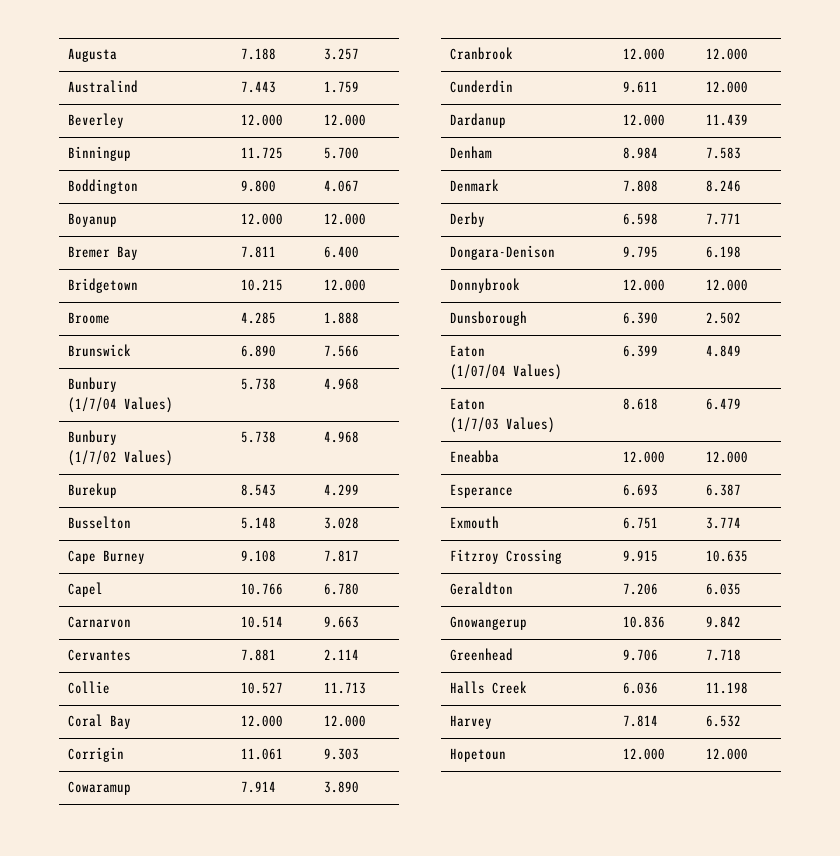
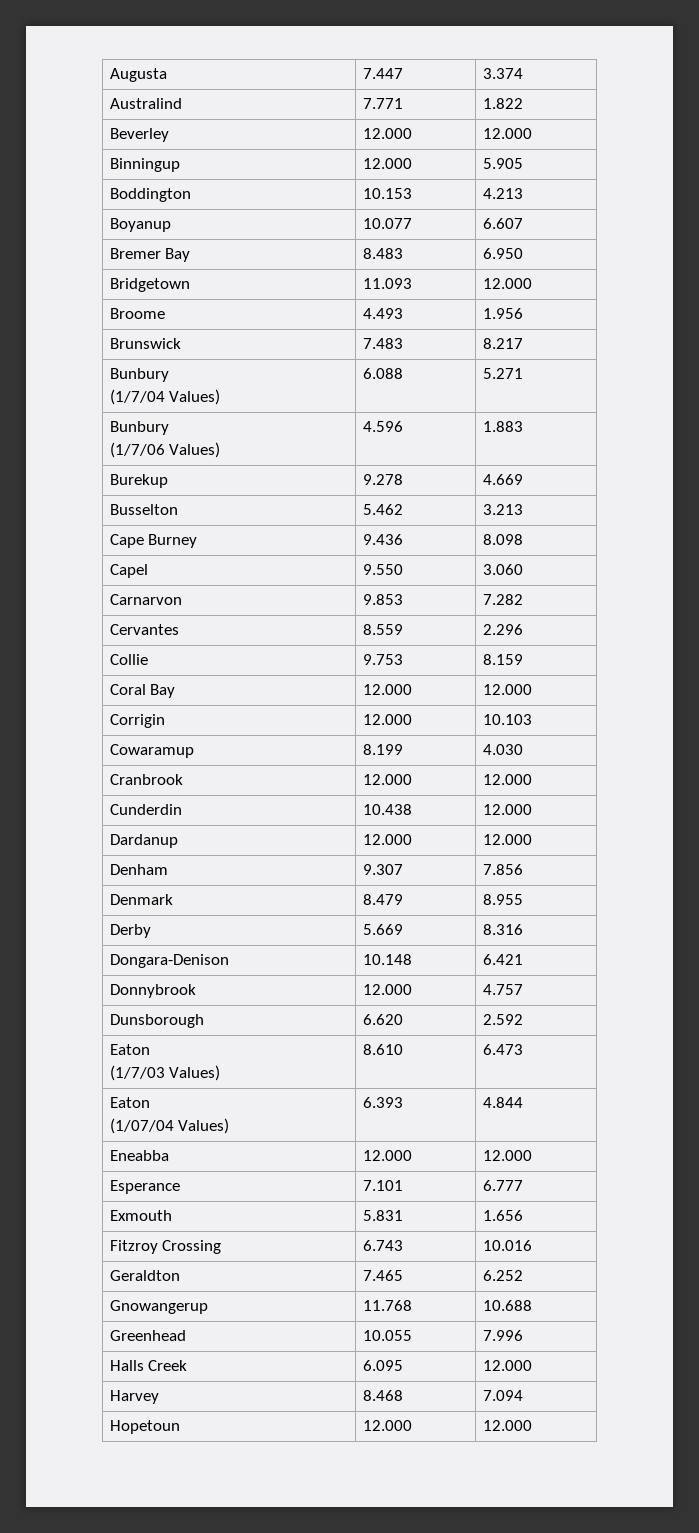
[241,48,277,60] [324,48,360,60] 7.188 | 3.257 -> [362,68,403,79] [482,68,523,79] 7.447 | 3.374
[241,81,277,93] [324,81,360,93] 7.443 | 1.759 -> [362,98,403,109] [482,98,523,109] 7.771 | 1.822
[241,147,284,159] [324,147,360,159] 11.725 | 5.700 -> [362,158,412,169] [482,158,523,169] 12.000 | 5.905
[241,180,277,192] [324,180,360,192] 9.800 | 4.067 -> [362,188,412,199] [482,188,523,199] 10.153 | 4.213
[241,213,284,225] [324,213,367,225] 12.000 | 12.000 -> [362,218,412,229] [482,218,523,229] 10.077 | 6.607
[241,246,277,258] [324,246,360,258] 7.811 | 6.400 -> [362,248,403,259] [482,248,523,259] 8.483 | 6.950
[241,279,284,291] 10.215 -> [362,278,412,289] 11.093
[241,312,277,324] [324,312,360,324] 4.285 | 1.888 -> [362,308,403,319] [482,308,523,319] 4.493 | 1.956
[241,345,277,357] [324,345,360,357] 6.890 | 7.566 -> [362,338,403,349] [482,338,523,349] 7.483 | 8.217
[241,378,277,390] [324,378,360,390] [68,430,118,445] [68,450,174,466] [241,431,277,443] [324,431,360,443] 5.738 | 4.968 // Bunbury // (1/7/02 Values) | 5.738 | 4.968 -> [362,368,403,379] [482,368,523,379] [109,421,169,435] [109,442,221,458] [362,421,403,432] [482,421,523,432] 6.088 | 5.271 // Bunbury // (1/7/06 Values) | 4.596 | 1.883
[241,484,277,496] [324,484,360,496] 8.543 | 4.299 -> [362,474,403,485] [482,474,523,485] 9.278 | 4.669
[241,517,277,529] [324,517,360,529] 5.148 | 3.028 -> [362,504,403,515] [482,504,523,515] 5.462 | 3.213
[241,550,277,562] [324,550,360,562] 9.108 | 7.817 -> [362,534,403,545] [482,534,523,545] 9.436 | 8.098
[241,583,284,595] [324,583,360,595] 10.766 | 6.780 -> [362,564,403,575] [482,564,523,575] 9.550 | 3.060
[241,616,284,628] [324,616,360,628] 10.514 | 9.663 -> [362,594,403,605] [482,594,523,605] 9.853 | 7.282
[241,649,277,661] [324,649,360,661] 7.881 | 2.114 -> [362,624,403,635] [482,624,523,635] 8.559 | 2.296
[241,682,284,694] [324,682,367,694] 10.527 | 11.713 -> [362,654,403,665] [482,654,523,665] 9.753 | 8.159
[241,748,284,760] [324,748,360,760] 11.061 | 9.303 -> [362,714,412,725] [482,714,532,725] 12.000 | 10.103
[241,781,277,793] [324,781,360,793] 7.914 | 3.890 -> [362,744,403,755] [482,744,523,755] 8.199 | 4.030
[623,81,659,93] 9.611 -> [362,804,412,815] 10.438
[706,114,749,126] 11.439 -> [482,834,532,845] 12.000
[623,147,659,159] [706,147,742,159] 8.984 | 7.583 -> [362,864,403,875] [482,864,523,875] 9.307 | 7.856
[623,180,659,192] [706,180,742,192] 7.808 | 8.246 -> [362,894,403,905] [482,894,523,905] 8.479 | 8.955
[623,213,659,225] [706,213,742,225] 6.598 | 7.771 -> [362,924,403,935] [482,924,523,935] 5.669 | 8.316
[623,246,659,258] [706,246,742,258] 9.795 | 6.198 -> [362,954,412,965] [482,954,523,965] 10.148 | 6.421
[706,279,749,291] 12.000 -> [482,984,523,995] 4.757
[623,312,659,324] [706,312,742,324] [450,345,486,357] [450,364,563,380] [623,345,659,357] [706,345,742,357] [450,398,486,410] [450,417,556,433] [623,398,659,410] [706,398,742,410] 6.390 | 2.502 // Eaton // (1/07/04 Values) | 6.399 | 4.849 // Eaton // (1/7/03 Values) | 8.618 | 6.479 -> [362,1014,403,1025] [482,1014,523,1025] [109,1044,150,1055] [109,1065,221,1081] [362,1044,403,1055] [482,1044,523,1055] [109,1097,150,1108] [109,1118,230,1134] [362,1097,403,1108] [482,1097,523,1108] 6.620 | 2.592 // Eaton // (1/7/03 Values) | 8.610 | 6.473 // Eaton // (1/07/04 Values) | 6.393 | 4.844
[623,484,659,496] [706,484,742,496] 6.693 | 6.387 -> [362,1180,403,1191] [482,1180,523,1191] 7.101 | 6.777
[623,517,659,529] [706,517,742,529] 6.751 | 3.774 -> [362,1210,403,1221] [482,1210,523,1221] 5.831 | 1.656
[623,550,659,562] [706,550,749,562] 9.915 | 10.635 -> [362,1240,403,1251] [482,1240,532,1251] 6.743 | 10.016
[623,583,659,595] [706,583,742,595] 7.206 | 6.035 -> [362,1270,403,1281] [482,1270,523,1281] 7.465 | 6.252
[623,616,666,628] [706,616,742,628] 10.836 | 9.842 -> [362,1300,412,1311] [482,1300,532,1311] 11.768 | 10.688
[623,649,659,661] [706,649,742,661] 9.706 | 7.718 -> [362,1330,412,1341] [482,1330,523,1341] 10.055 | 7.996
[623,682,659,694] [706,682,749,694] 6.036 | 11.198 -> [362,1360,403,1371] [482,1360,532,1371] 6.095 | 12.000
[623,715,659,727] [706,715,742,727] 7.814 | 6.532 -> [362,1390,403,1401] [482,1390,523,1401] 8.468 | 7.094

